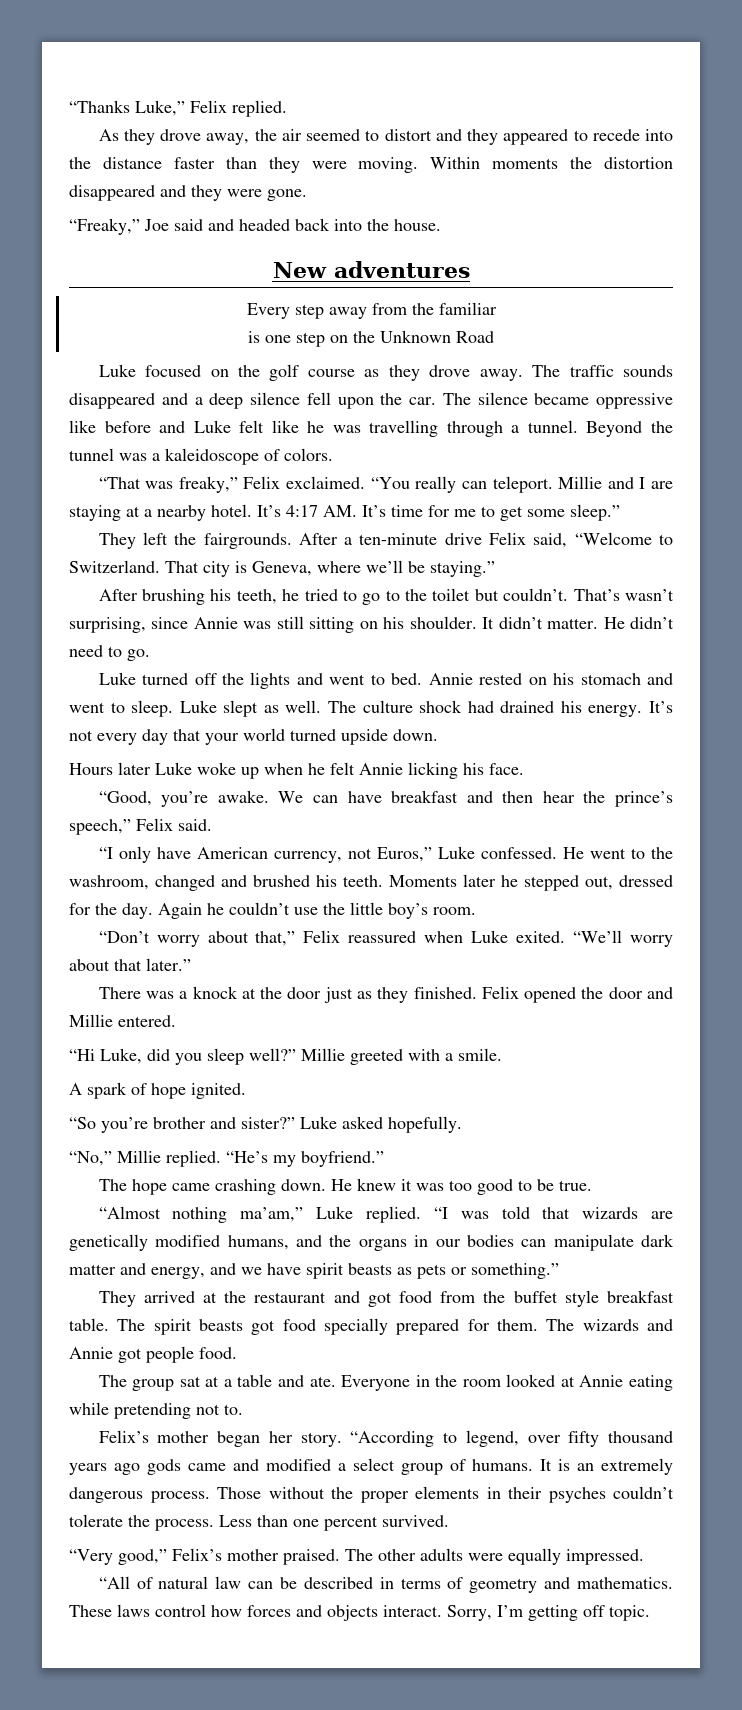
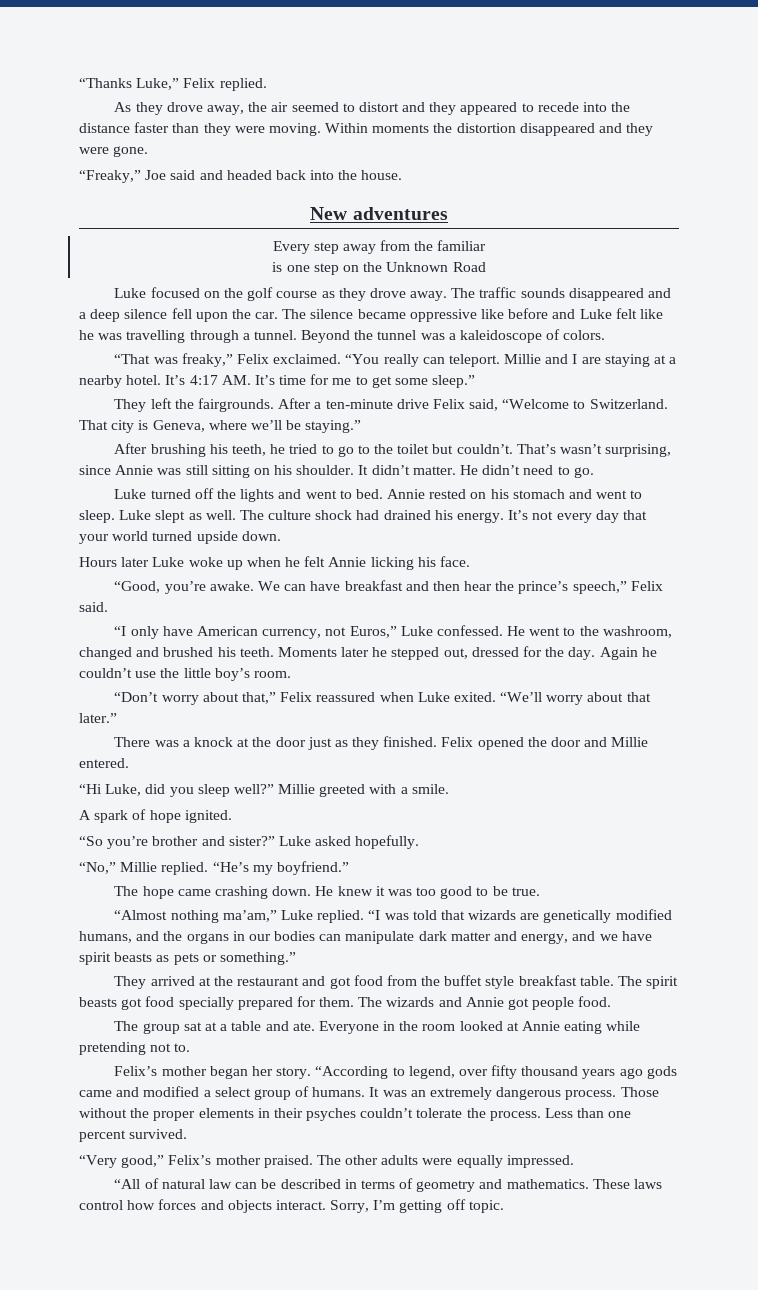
[558,1459,570,1471] is -> [382,1090,407,1097] was

